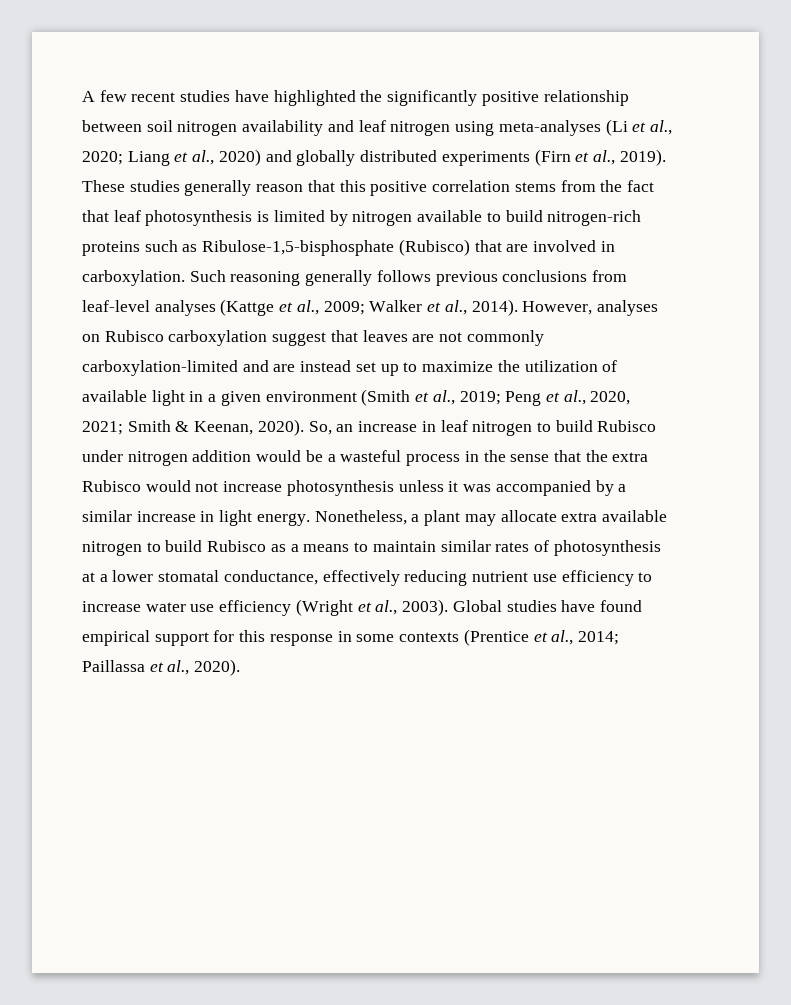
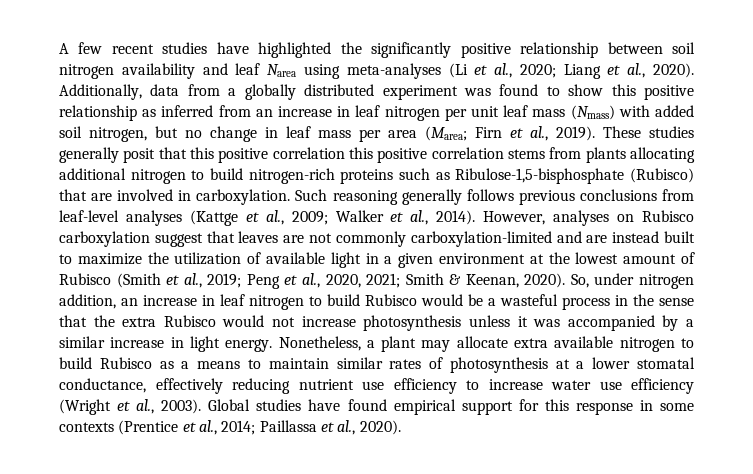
[390,121,451,136] nitrogen -> [267,64,297,77] Narea
[218,149,571,166] 2020) and globally distributed experiments (Firn -> [653,63,695,78] [59,84,694,100] [59,105,694,121] [59,126,502,142] 2020). Additionally, data from a globally distributed experiment was found to show this positive relationship as inferred from an increase in leaf nitrogen per unit leaf mass (Nmass) with added soil nitrogen, but no change in leaf mass per area (Marea; Firn
[256,184,304,192] reason -> [123,148,156,163] posit
[514,180,654,192] [82,210,483,226] stems from the fact that leaf photosynthesis is limited by nitrogen available -> [349,147,695,163] [59,168,186,184] this positive correlation stems from plants allocating additional nitrogen
[355,362,399,376] set up -> [664,231,696,243] built
(357, 396) none -> [529,252,695,264] [59,273,111,285] at the lowest amount of Rubisco
(332, 428) none -> [594,273,694,289] [59,294,116,309] under nitrogen addition,
[82,450,252,466] under nitrogen addition -> (417, 300) none

